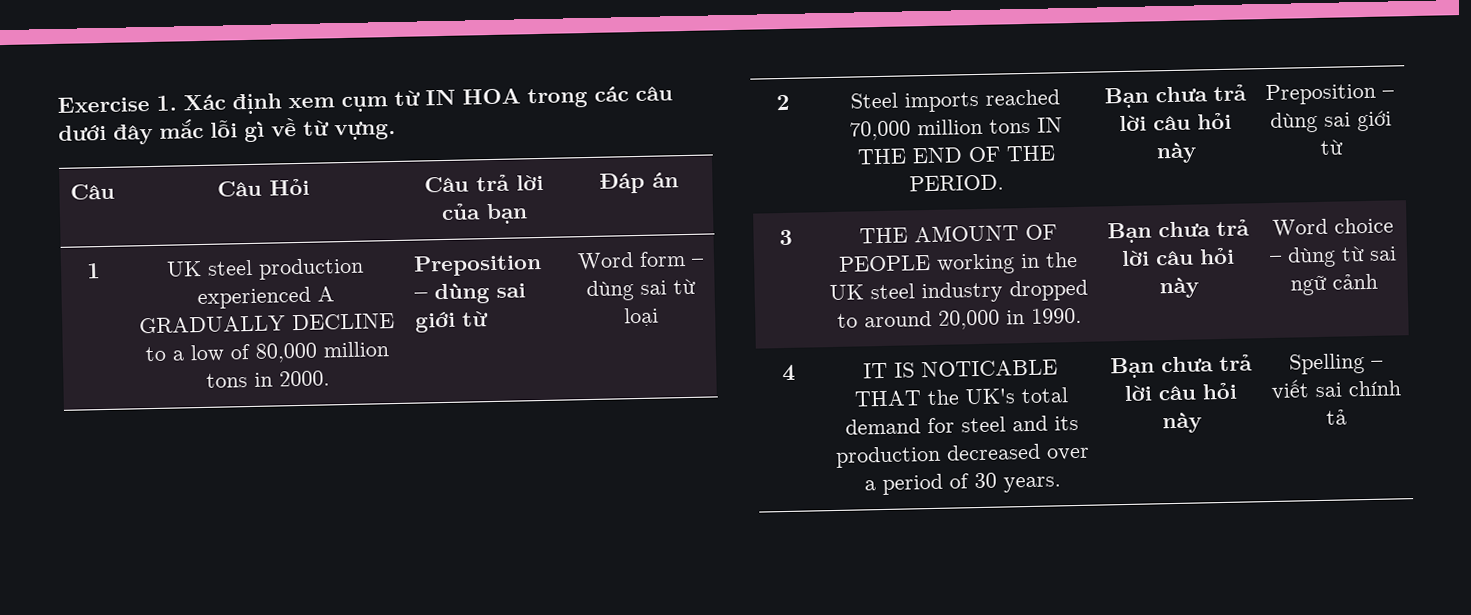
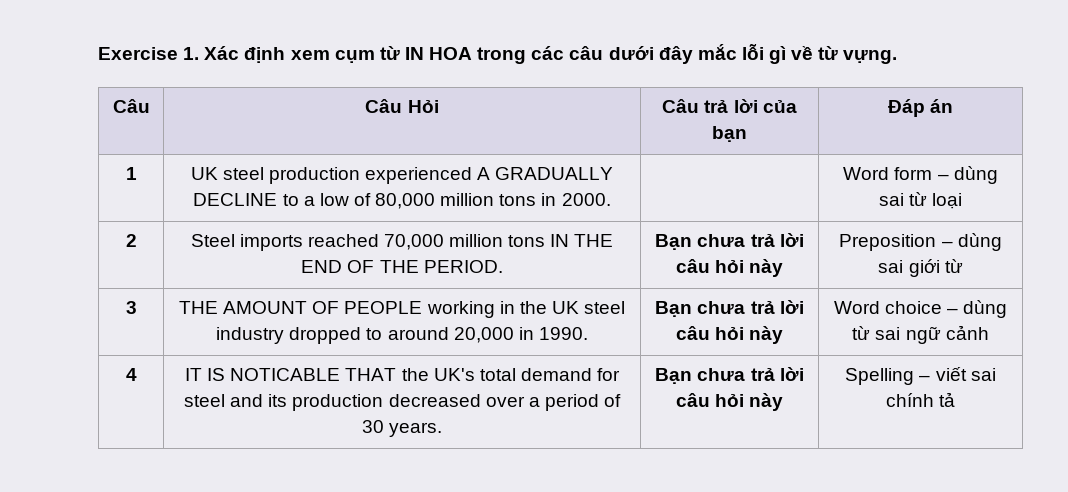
[412,253,542,277] [413,282,526,305] [414,311,489,333] Preposition – dùng sai giới từ -> (611, 199) none

